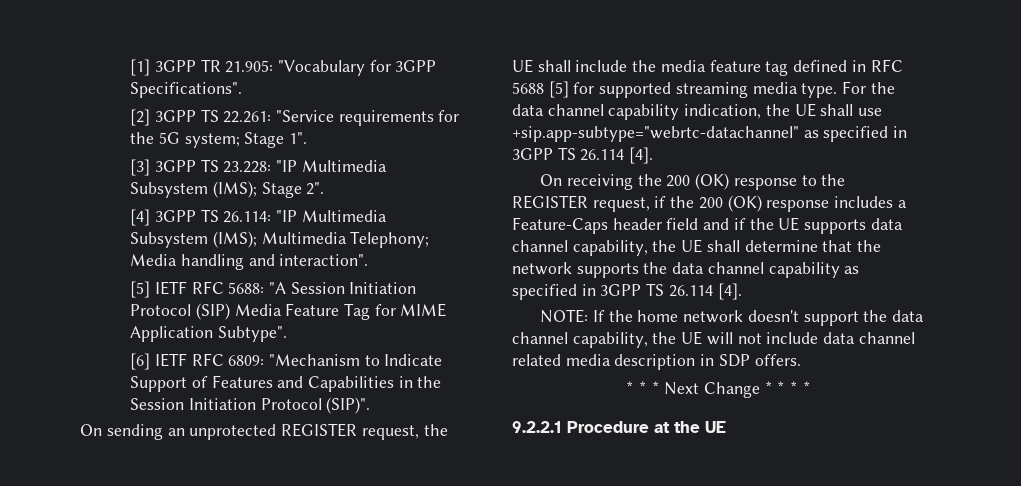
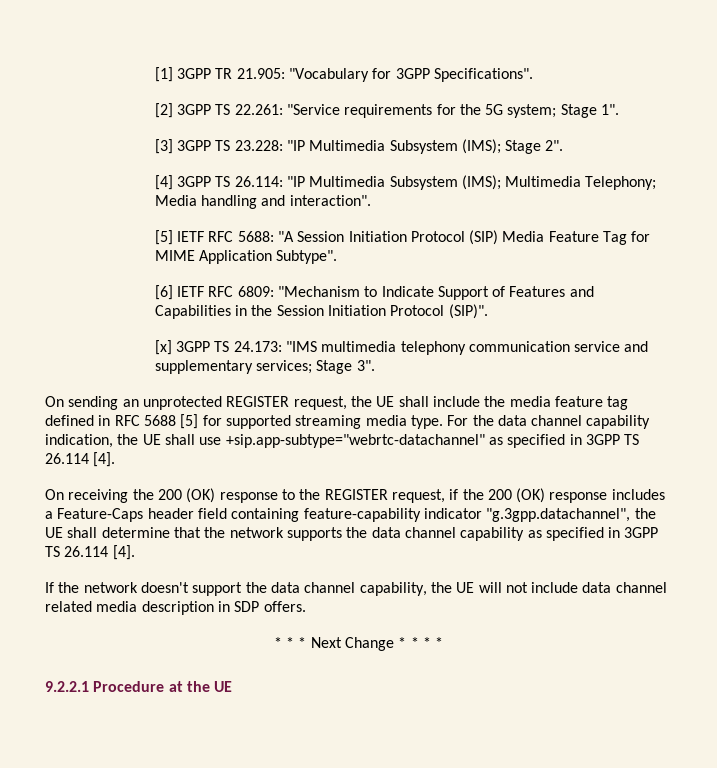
(371, 405) none -> [154,340,649,355] [154,360,375,374] // [x] 3GPP TS 24.173: "IMS multimedia telephony communication service and supplementary services; Stage 3".
[703,217,903,234] [512,240,648,256] and if the UE supports data channel capability, -> [231,508,631,522] containing feature-capability indicator "g.3gpp.datachannel",
[540,309,589,323] NOTE: -> (135, 552) none
[637,310,679,322] home -> (80, 587) none

